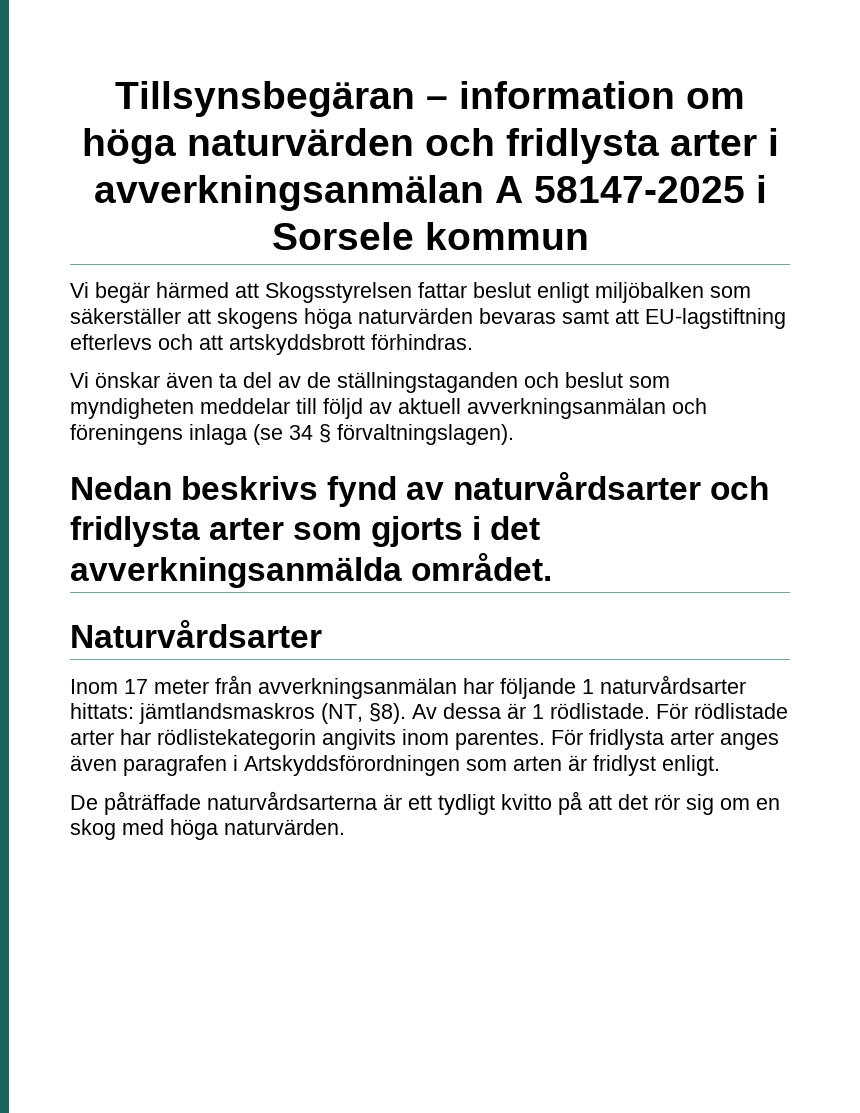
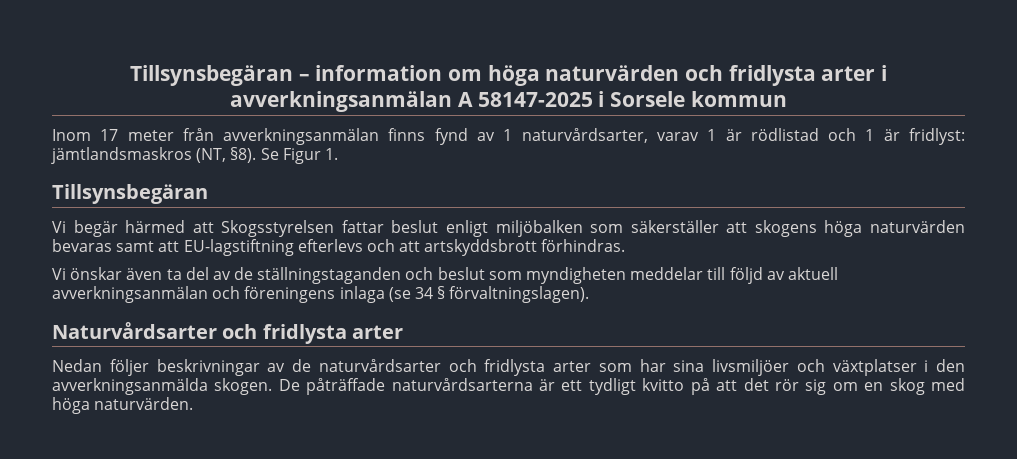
(589, 236) none -> [52,128,965,145] [51,147,338,164] [52,184,208,204] // Inom 17 meter från avverkningsanmälan finns fynd av 1 naturvårdsarter, varav 1 är rödlistad och 1 är fridlyst: jämtlandsmaskros (NT, §8). Se Figur 1. // Tillsynsbegäran
[70,476,445,507] Nedan beskrivs fynd av -> [52,322,403,344] [52,359,311,376] Naturvårdsarter och fridlysta arter // Nedan följer beskrivningar av de
[371,516,541,547] [70,552,553,588] [70,619,322,648] [70,675,746,699] [70,703,788,724] [70,729,779,750] [70,755,720,776] gjorts i det avverkningsanmälda området. // Naturvårdsarter // Inom 17 meter från avverkningsanmälan har följande 1 naturvårdsarter hittats: jämtlandsmaskros (NT, §8). Av dessa är 1 rödlistade. För rödlistade arter har rödlistekategorin angivits inom parentes. För fridlysta arter anges även paragrafen i Artskyddsförordningen som arten är fridlyst enligt. // -> [639,359,965,376] [52,378,273,395] har sina livsmiljöer och växtplatser i den avverkningsanmälda skogen.

